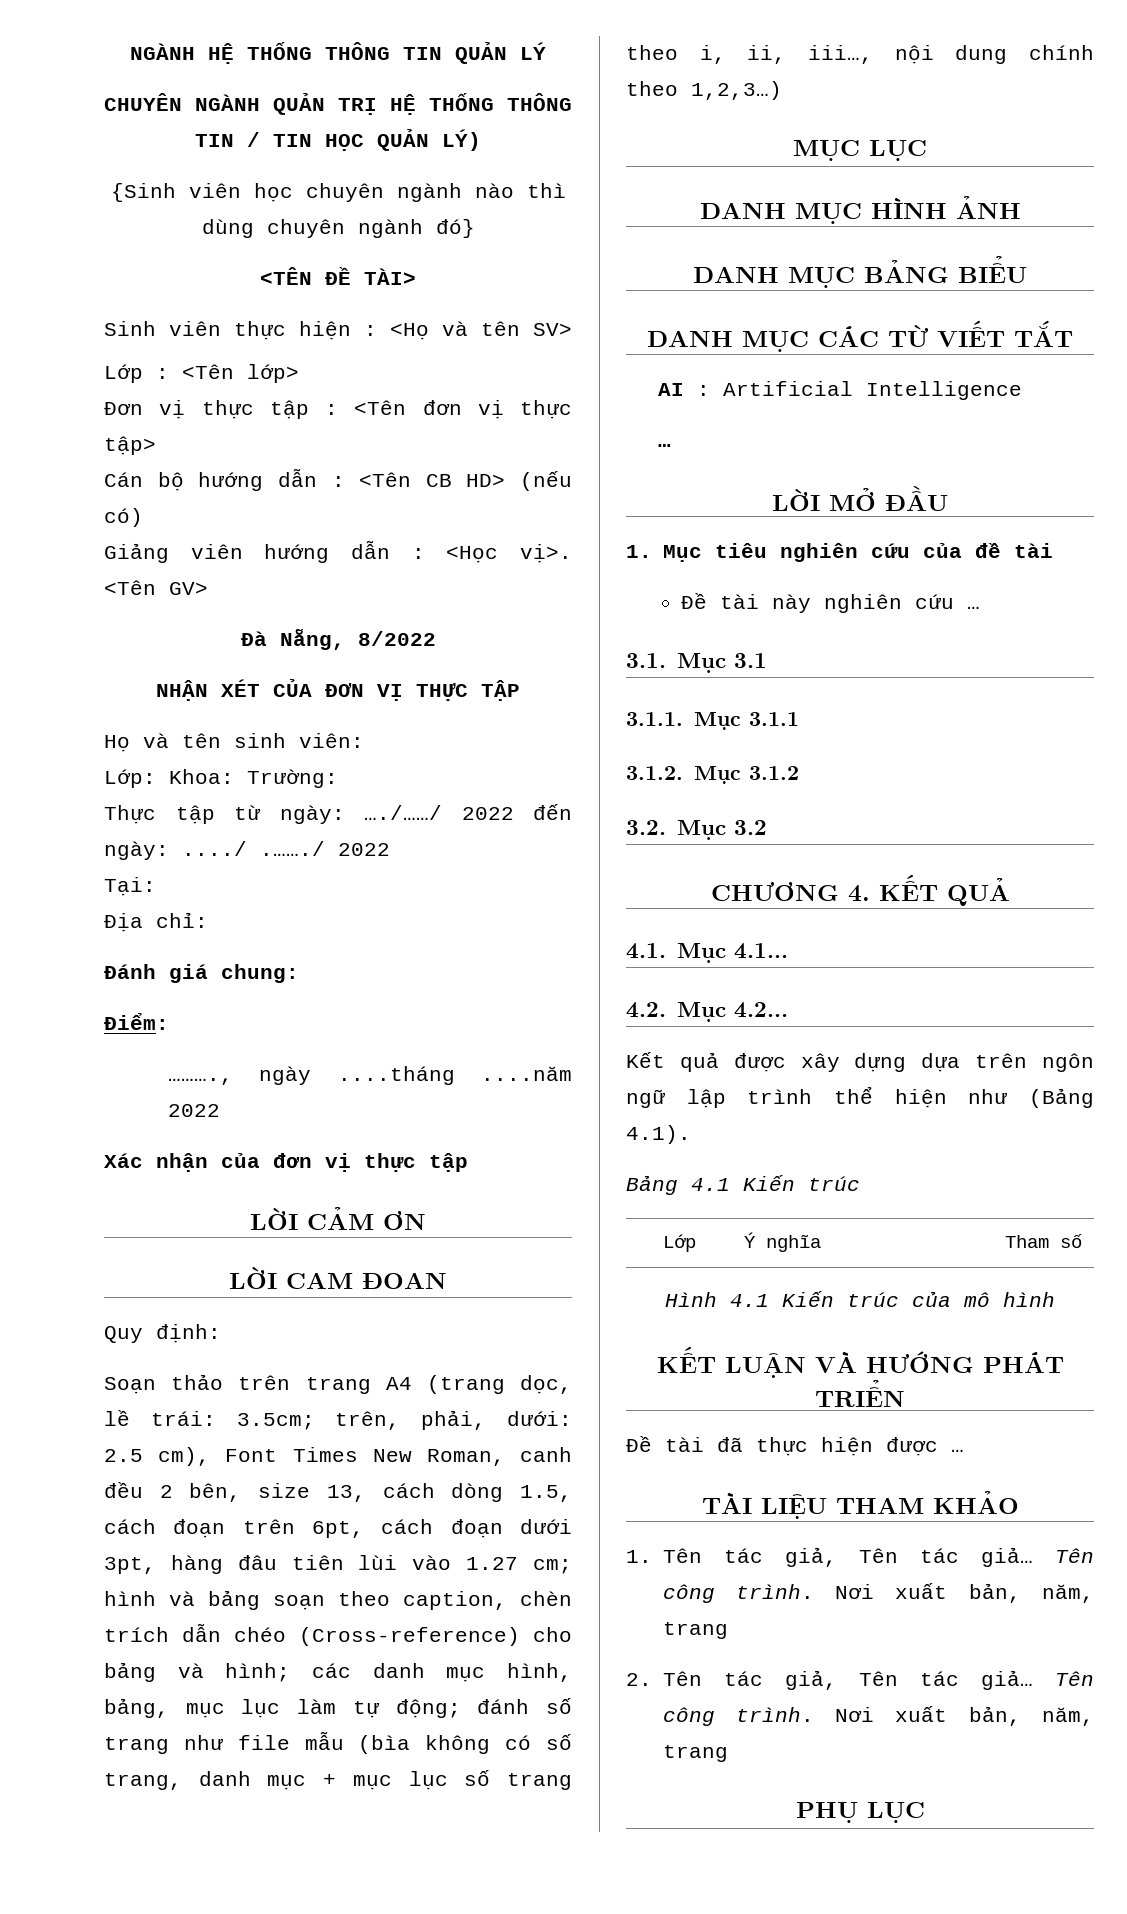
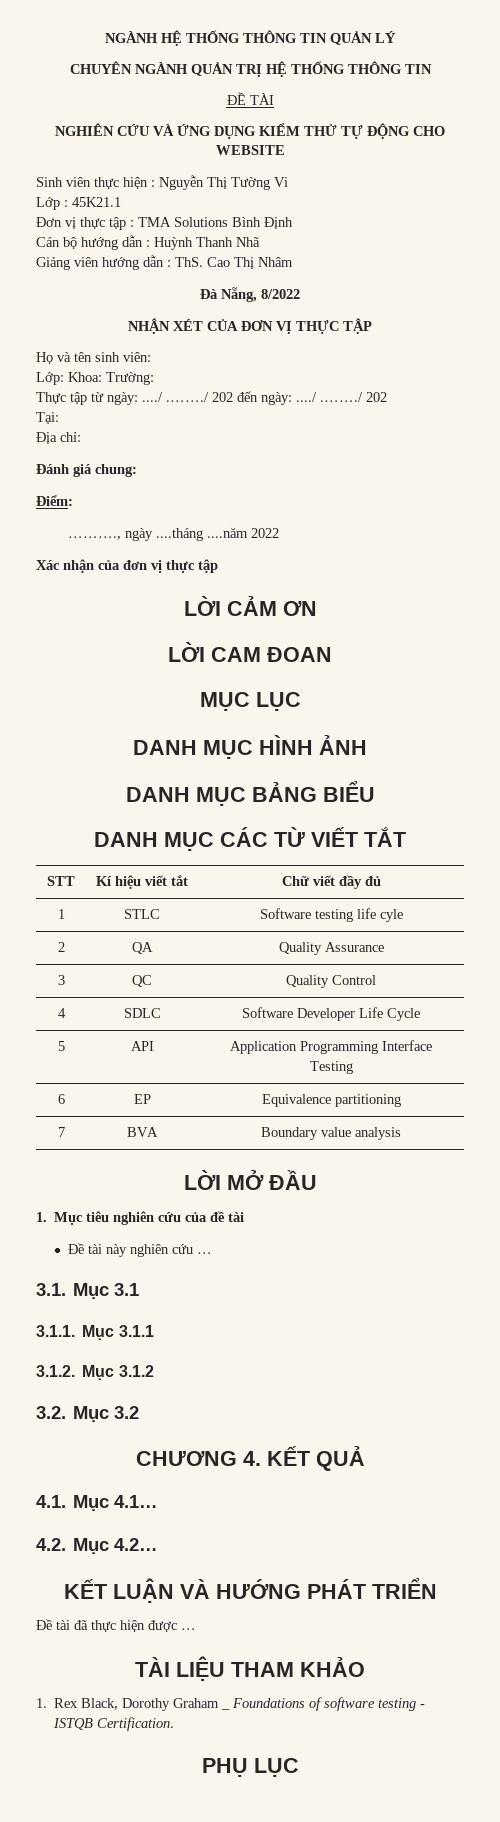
[247,129,481,151] [110,183,566,202] [201,219,475,238] [260,267,416,285] / TIN HỌC QUẢN LÝ) // {Sinh viên học chuyên ngành nào thì dùng chuyên ngành đó} // <TÊN ĐỀ TÀI> -> [226,92,274,105] [55,123,445,139] [215,145,285,155] // ĐỀ TÀI // NGHIÊN CỨU VÀ ỨNG DỤNG KIỂM THỬ TỰ ĐỘNG CHO WEBSITE
[390,321,572,340] <Họ và tên SV> -> [159,175,288,190] Nguyễn Thị Tường Vi
[182,364,299,383] <Tên lớp> -> [72,197,121,207] 45K21.1
[354,400,572,419] [104,436,156,455] <Tên đơn vị thực tập> -> [138,217,293,229] TMA Solutions Bình Định
[359,471,572,491] [104,508,143,527] <Tên CB HD> (nếu có) -> [154,237,260,250] Huỳnh Thanh Nhã
[446,544,572,563] [104,580,208,595] <Học vị>. <Tên GV> -> [175,257,293,269] ThS. Cao Thị Nhâm
[364,805,514,820] …./……/ 2022 -> [142,392,233,402] ..../ .……./ 202
[338,843,390,856] 2022 -> [366,392,387,402] 202
[104,1324,221,1343] [104,1374,572,1394] [104,1410,572,1430] [104,1447,572,1466] [104,1482,572,1502] [104,1519,572,1538] [104,1555,572,1574] [104,1590,572,1610] [104,1624,572,1646] [104,1662,572,1682] [104,1698,572,1718] [104,1732,572,1754] [104,1770,572,1790] [626,45,1094,64] [626,81,782,100] // Quy định: // Soạn thảo trên trang A4 (trang dọc, lề trái: 3.5cm; trên, phải, dưới: 2.5 cm), Font Times New Roman, canh đều 2 bên, size 13, cách dòng 1.5, cách đoạn trên 6pt, cách đoạn dưới 3pt, hàng đâu tiên lùi vào 1.27 cm; hình và bảng soạn theo caption, chèn trích dẫn chéo (Cross-reference) cho bảng và hình; các danh mục hình, bảng, mục lục làm tự động; đánh số trang như file mẫu (bìa không có số trang, danh mục + mục lục số trang theo i, ii, iii…, nội dung chính theo 1,2,3…) -> (332, 654) none
[657,381,1022,400] [657,444,671,447] // AI : Artificial Intelligence // … -> [47,876,75,886] [96,875,188,889] [281,875,381,889] [57,909,65,919] [124,909,160,919] [259,908,403,922] [57,942,65,952] [132,942,153,954] [278,942,384,955] [57,975,65,985] [132,975,152,987] [286,975,376,988] [57,1008,66,1018] [123,1008,161,1018] [242,1007,420,1021] [57,1041,65,1051] [130,1041,154,1051] [230,1040,432,1054] [309,1061,353,1074] [57,1094,65,1104] [133,1094,151,1104] [261,1094,401,1107] [57,1127,65,1137] [127,1127,158,1137] [261,1127,401,1140] // STT | Kí hiệu viết tắt | Chữ viết đầy đủ // 1 | STLC | Software testing life cyle // 2 | QA | Quality Assurance // 3 | QC | Quality Control // 4 | SDLC | Software Developer Life Cycle // 5 | API | Application Programming Interface Testing // 6 | EP | Equivalence partitioning // 7 | BVA | Boundary value analysis
[626,1052,1094,1072] [626,1086,1094,1108] [626,1125,691,1144] [626,1175,860,1195] [663,1234,696,1252] [743,1232,821,1252] [1005,1234,1083,1248] [665,1291,1055,1307] // Kết quả được xây dựng dựa trên ngôn ngữ lập trình thể hiện như (Bảng 4.1). // Bảng 4.1 Kiến trúc // Lớp | Ý nghĩa | Tham số // Hình 4.1 Kiến trúc của mô hình -> (159, 1544) none
[662,1547,1094,1567] [662,1583,1094,1603] [662,1622,728,1639] [626,1670,1094,1690] [662,1706,1094,1726] [662,1745,728,1762] Tên tác giả, Tên tác giả… Tên công trình. Nơi xuất bản, năm, trang // 2. Tên tác giả, Tên tác giả… Tên công trình. Nơi xuất bản, năm, trang -> [54,1698,220,1711] [221,1708,231,1710] [232,1697,426,1711] [53,1717,175,1731] Rex Black, Dorothy Graham _ Foundations of software testing - ISTQB Certification.

